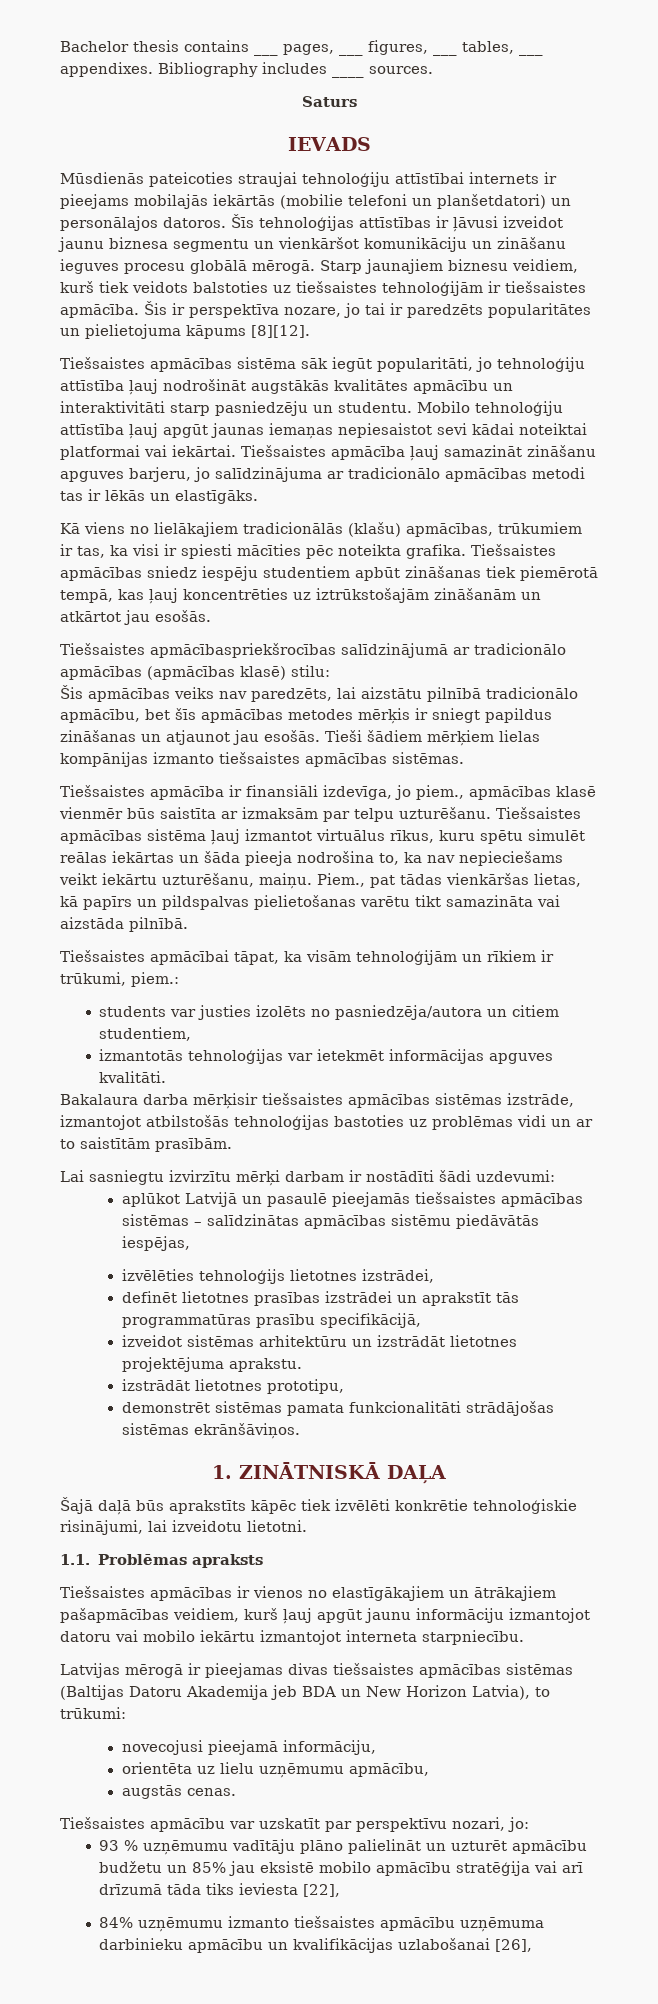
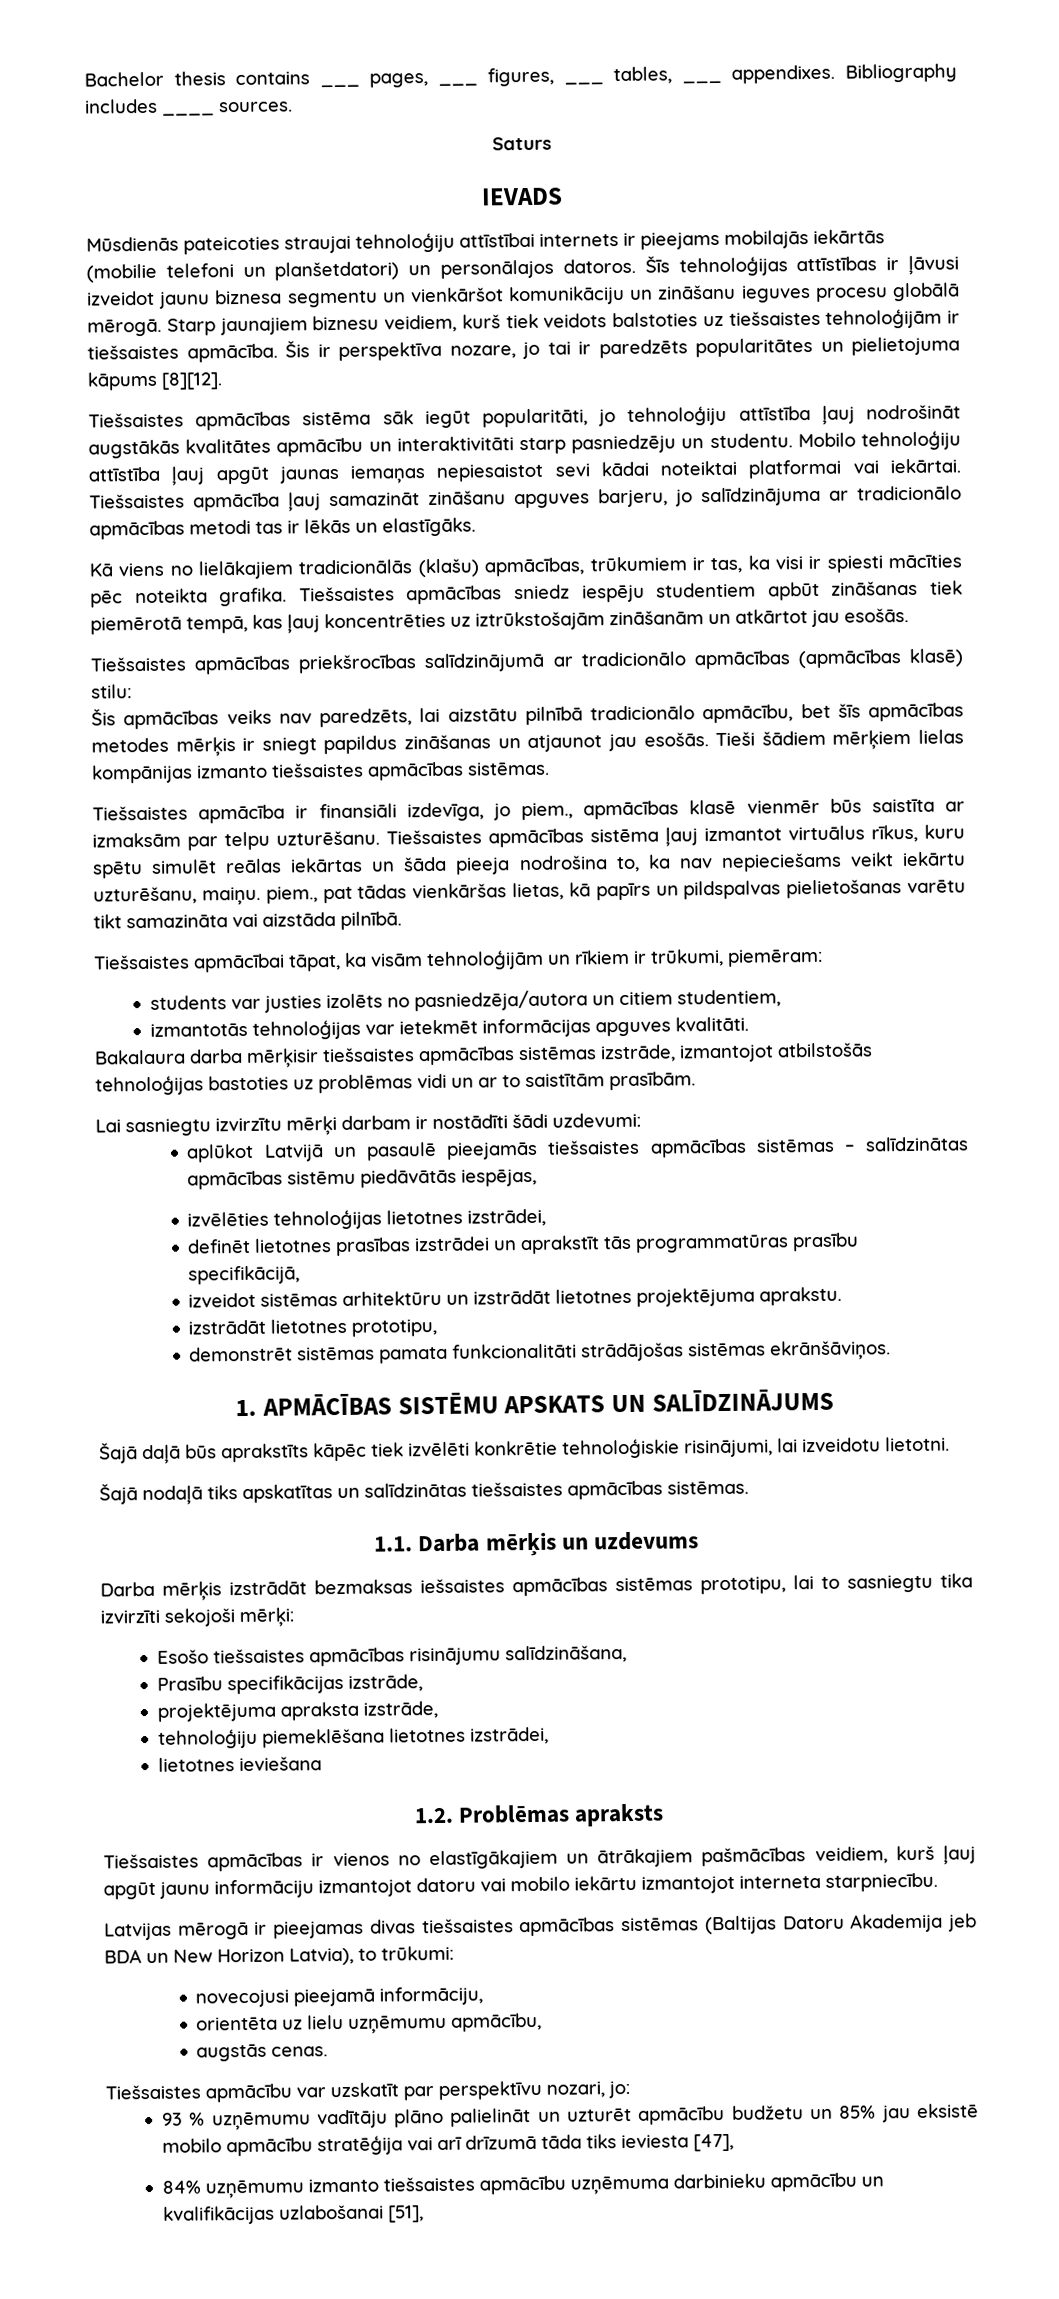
[150,643,336,658] apmācībaspriekšrocības -> [194,654,417,675] apmācības priekšrocības
[317,873,365,887] Piem., -> [265,886,318,904] piem.,
[131,972,179,987] piem.: -> [727,948,823,967] piemēram:
[198,1269,285,1284] tehnoloģijs -> [273,1209,383,1230] tehnoloģijas
[239,1462,446,1484] ZINĀTNISKĀ DAĻA -> [261,1388,834,1416] APMĀCĪBAS SISTĒMU APSKATS UN SALĪDZINĀJUMS
[60,1554,90,1565] 1.1. -> [99,1480,749,1506] [374,1531,699,1557] [100,1573,973,1601] [100,1607,294,1628] [156,1645,627,1667] [156,1674,423,1695] [156,1700,438,1722] [157,1726,549,1749] [157,1756,322,1772] [413,1807,454,1824] Šajā nodaļā tiks apskatītas un salīdzinātas tiešsaistes apmācības sistēmas. // 1.1. Darba mērķis un uzdevums // Darba mērķis izstrādāt bezmaksas iešsaistes apmācības sistēmas prototipu, lai to sasniegtu tika izvirzīti sekojoši mērķi: // Esošo tiešsaistes apmācības risinājumu salīdzināšana, // Prasību specifikācijas izstrāde, // projektējuma apraksta izstrāde, // tehnoloģiju piemeklēšana lietotnes izstrādei, // lietotnes ieviešana // 1.2.
[60,1608,169,1623] pašapmācības -> [701,1847,807,1867] pašmācības
[303,1884,341,1897] [22], -> [692,2133,734,2152] [47],
[495,1939,533,1952] [26], -> [387,2205,424,2223] [51],

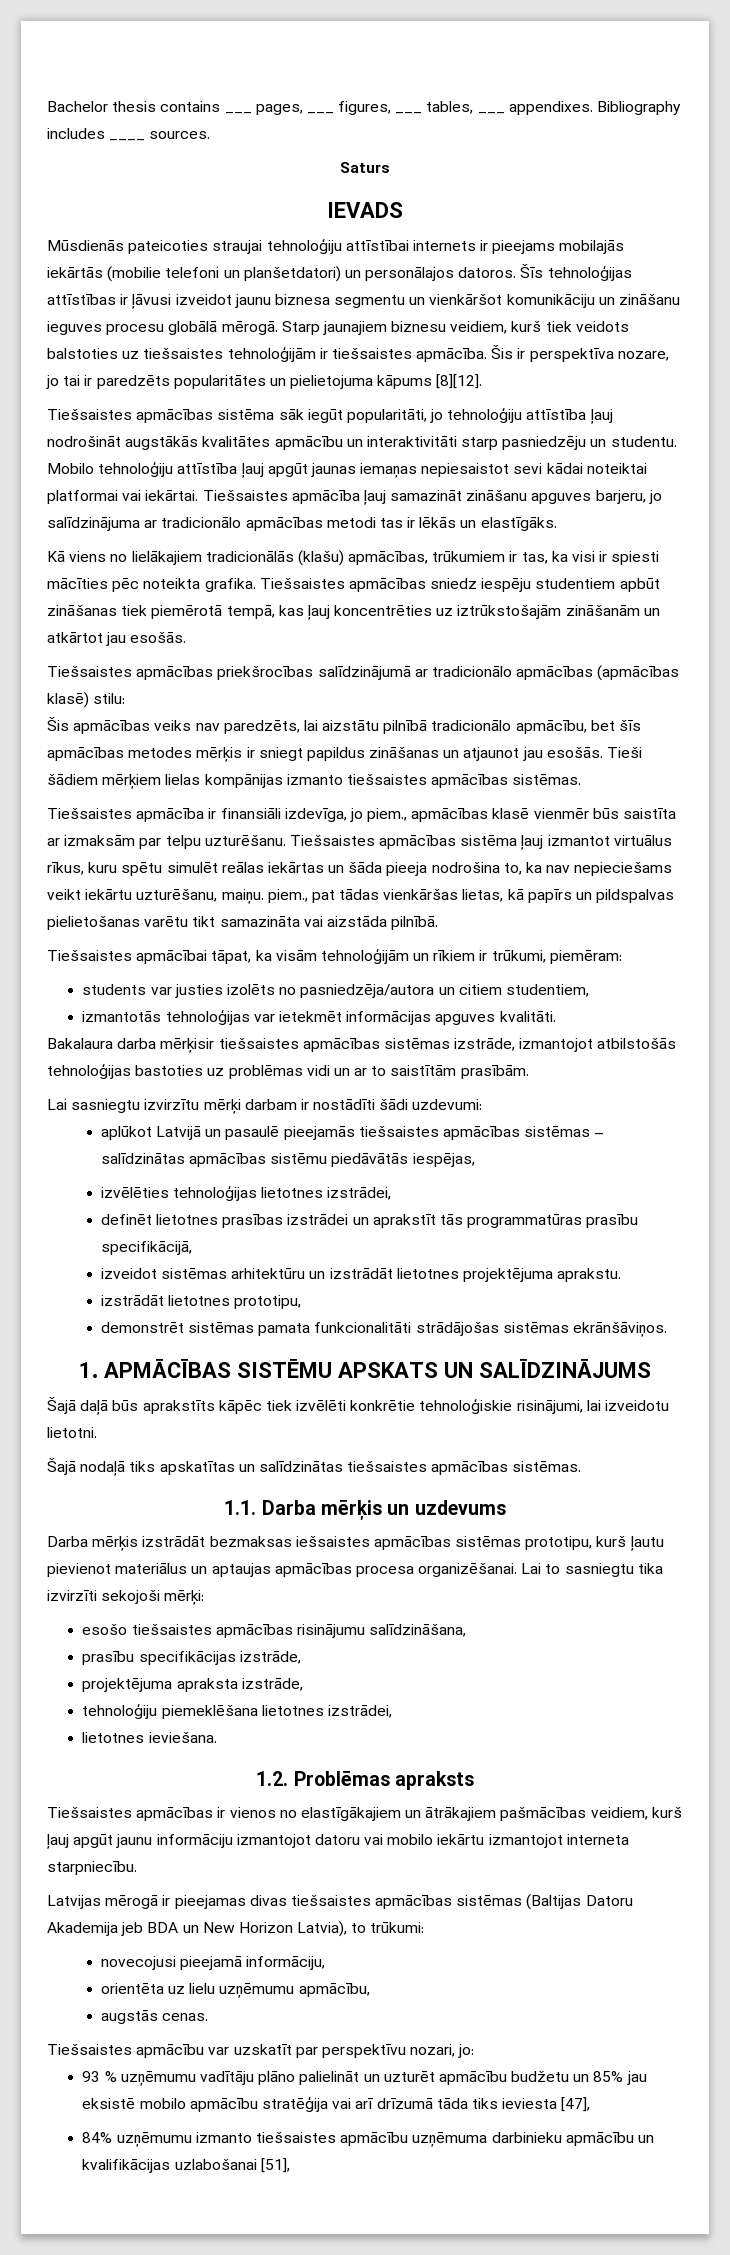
[793,1575,814,1590] lai -> [596,1536,664,1551] [47,1563,542,1577] kurš ļautu pievienot materiālus un aptaujas apmācības procesa organizēšanai. Lai
[156,1649,209,1664] Esošo -> [82,1624,128,1635] esošo
[156,1676,223,1691] Prasību -> [82,1651,135,1665] prasību
[238,1756,322,1772] ieviešana -> [148,1732,217,1743] ieviešana.

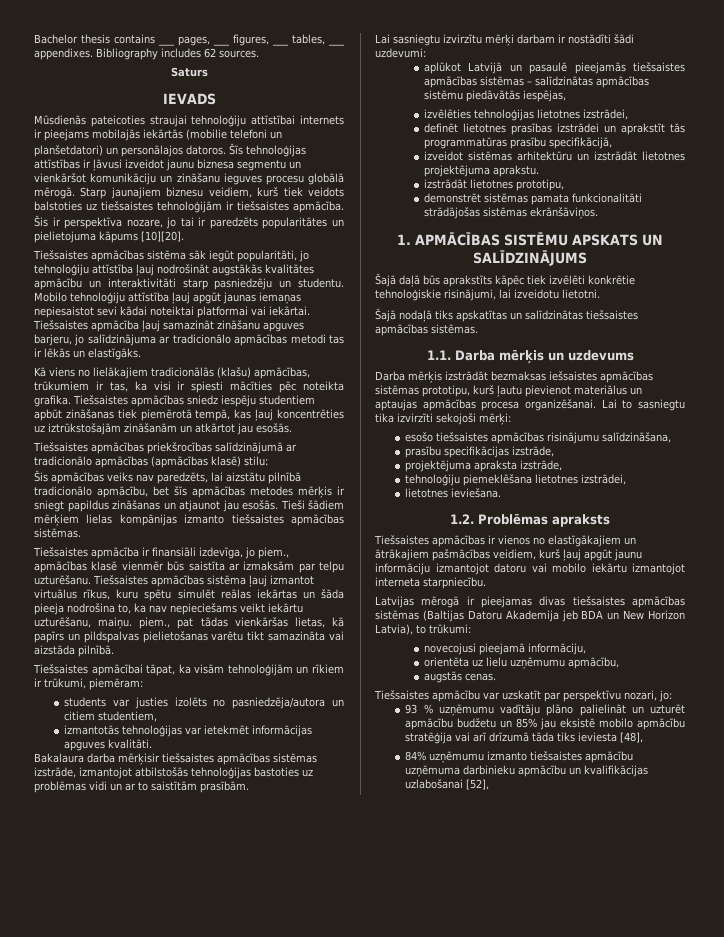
[109,139,146,141] ____ -> [204,48,216,58] 62
[436,374,483,389] [8][12]. -> [141,231,184,242] [10][20].
[561,2097,591,2112] [47], -> [620,732,644,743] [48],
[260,2158,290,2173] [51], -> [466,779,490,790] [52],

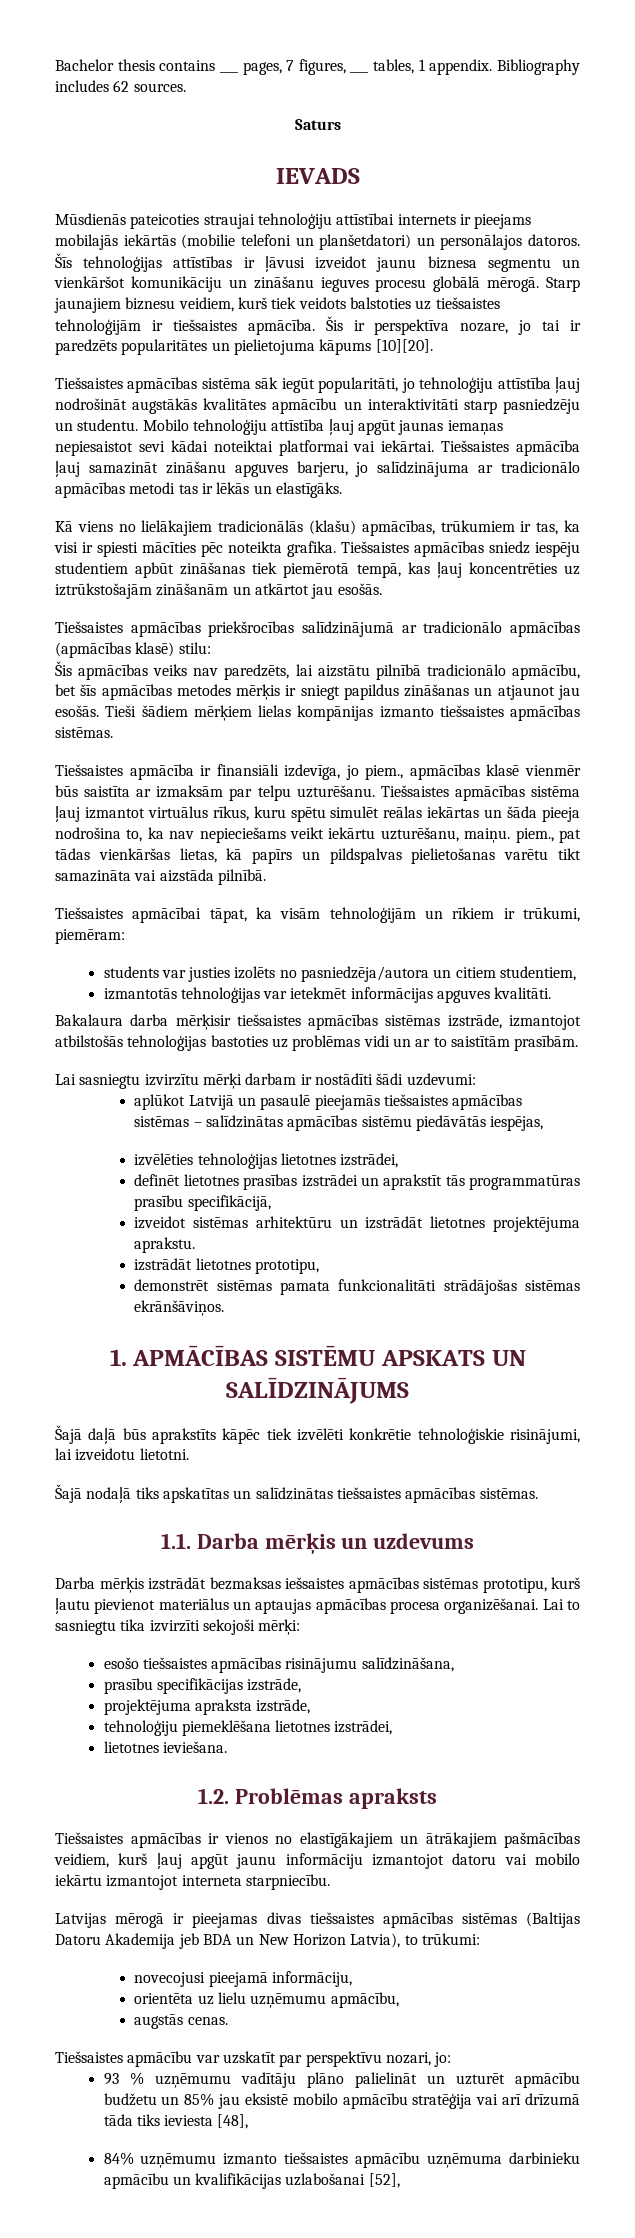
[213,43,230,46] ___ -> [286,60,295,71] 7
[328,43,345,46] [34,48,93,60] ___ appendixes. -> [418,59,493,75] 1 appendix.

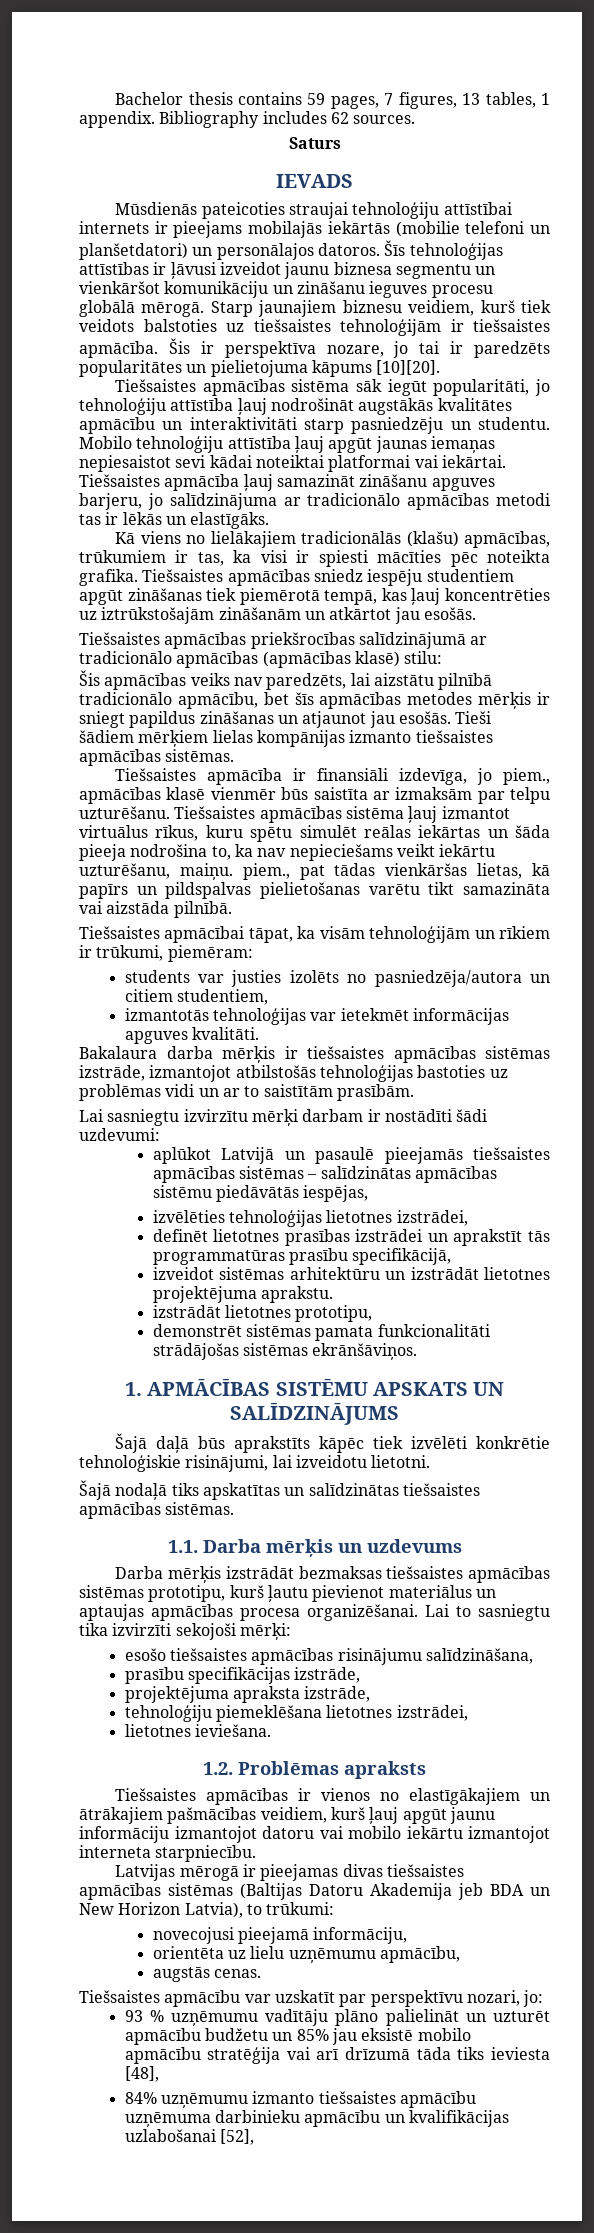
[219,71,238,73] ___ -> [307,93,326,105] 59
[350,71,369,73] ___ -> [462,93,481,105] 13
[135,562,175,578] apbūt -> [79,590,123,605] apgūt
[175,1014,231,1030] mērķisir -> [222,1046,298,1063] mērķis ir
[285,1577,344,1589] iešsaistes -> [386,1566,464,1579] tiešsaistes

